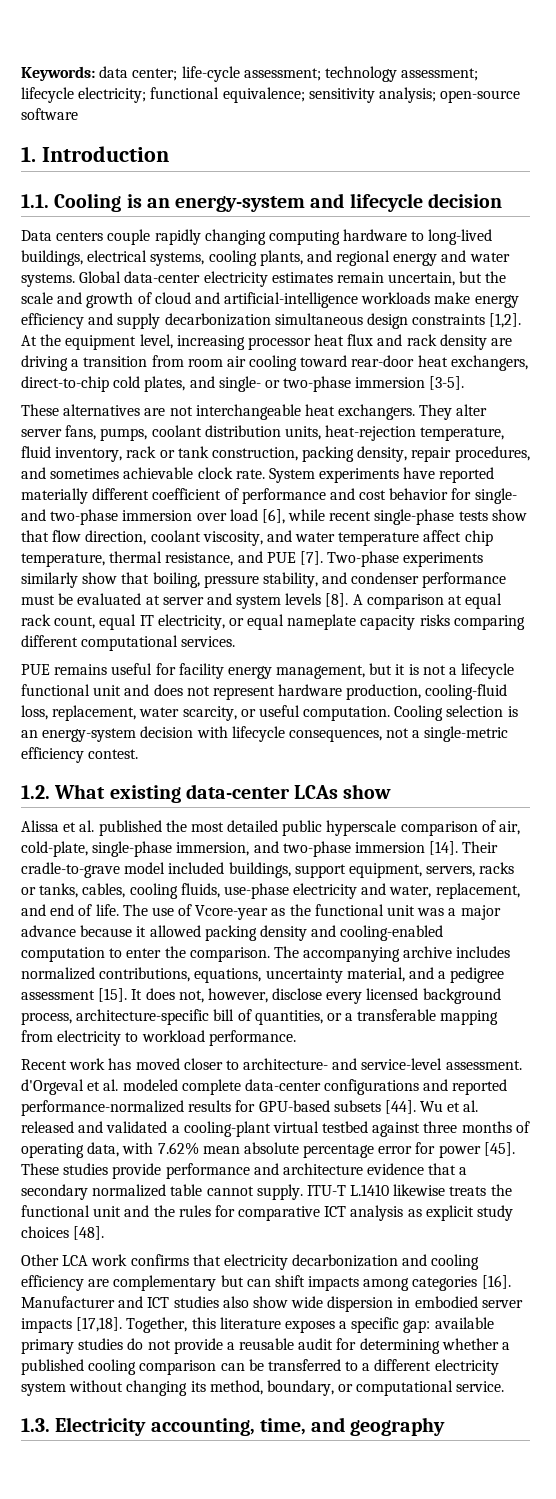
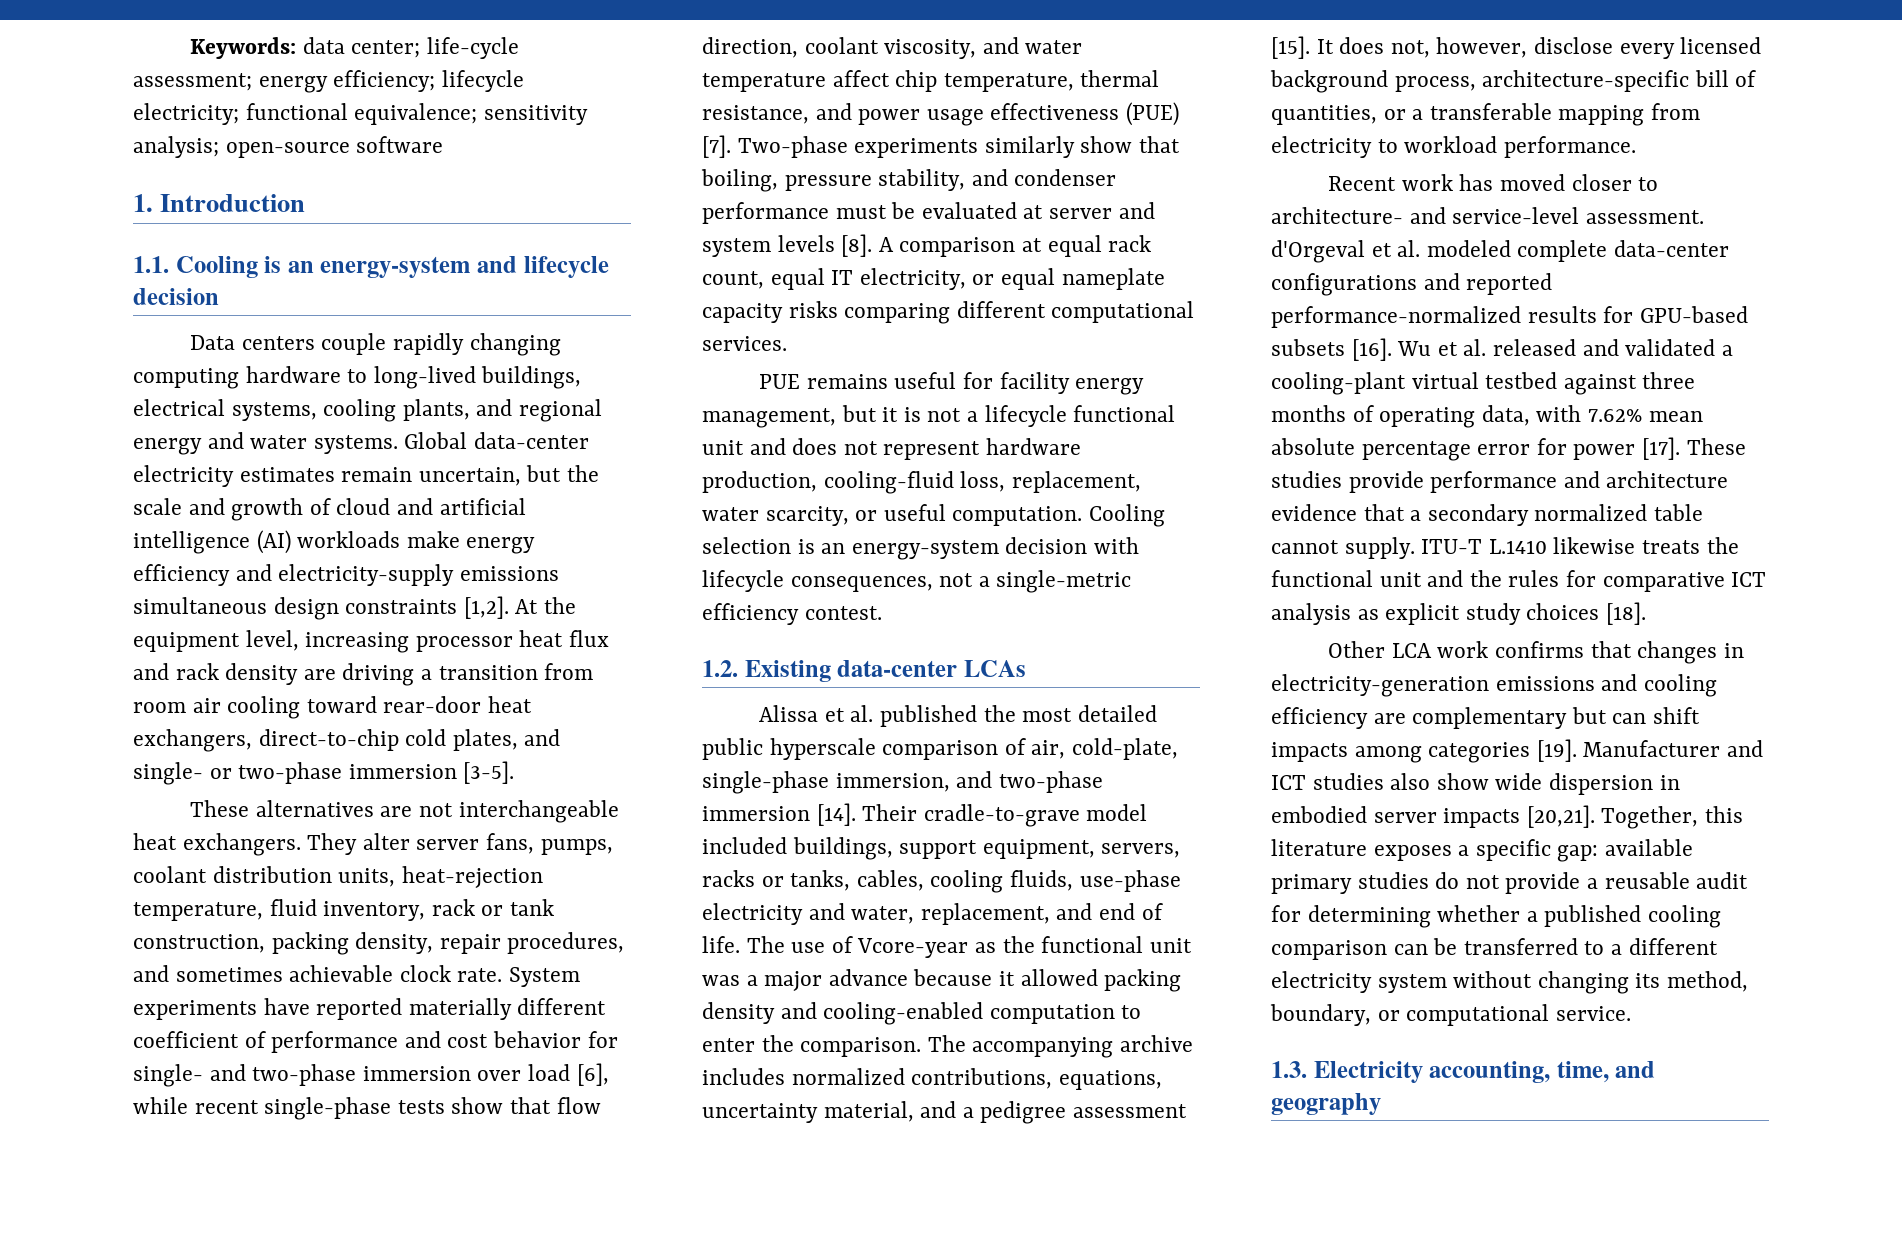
[324,66,479,82] technology assessment; -> [258,70,436,93] energy efficiency;
[224,292,359,308] artificial-intelligence -> [439,498,526,515] [133,530,291,554] artificial intelligence (AI)
[117,313,271,329] supply decarbonization -> [278,564,559,586] electricity-supply emissions
[266,552,296,563] PUE -> [858,102,1180,126] power usage effectiveness (PUE)
[54,784,181,803] What existing -> [744,660,831,682] Existing
[343,784,392,799] show -> (1026, 668) none
[384,1100,416,1114] [44]. -> [1351,338,1392,361] [16].
[483,1142,515,1156] [45]. -> [1642,437,1681,460] [17].
[73,1226,105,1240] [48]. -> [1606,602,1647,625] [18].
[223,1254,399,1270] electricity decarbonization -> [1637,641,1744,664] [1271,674,1595,697] changes in electricity-generation emissions
[481,1275,511,1289] [16]. -> [1536,739,1577,762] [19].
[76,1317,123,1332] [17,18]. -> [1526,805,1595,828] [20,21].

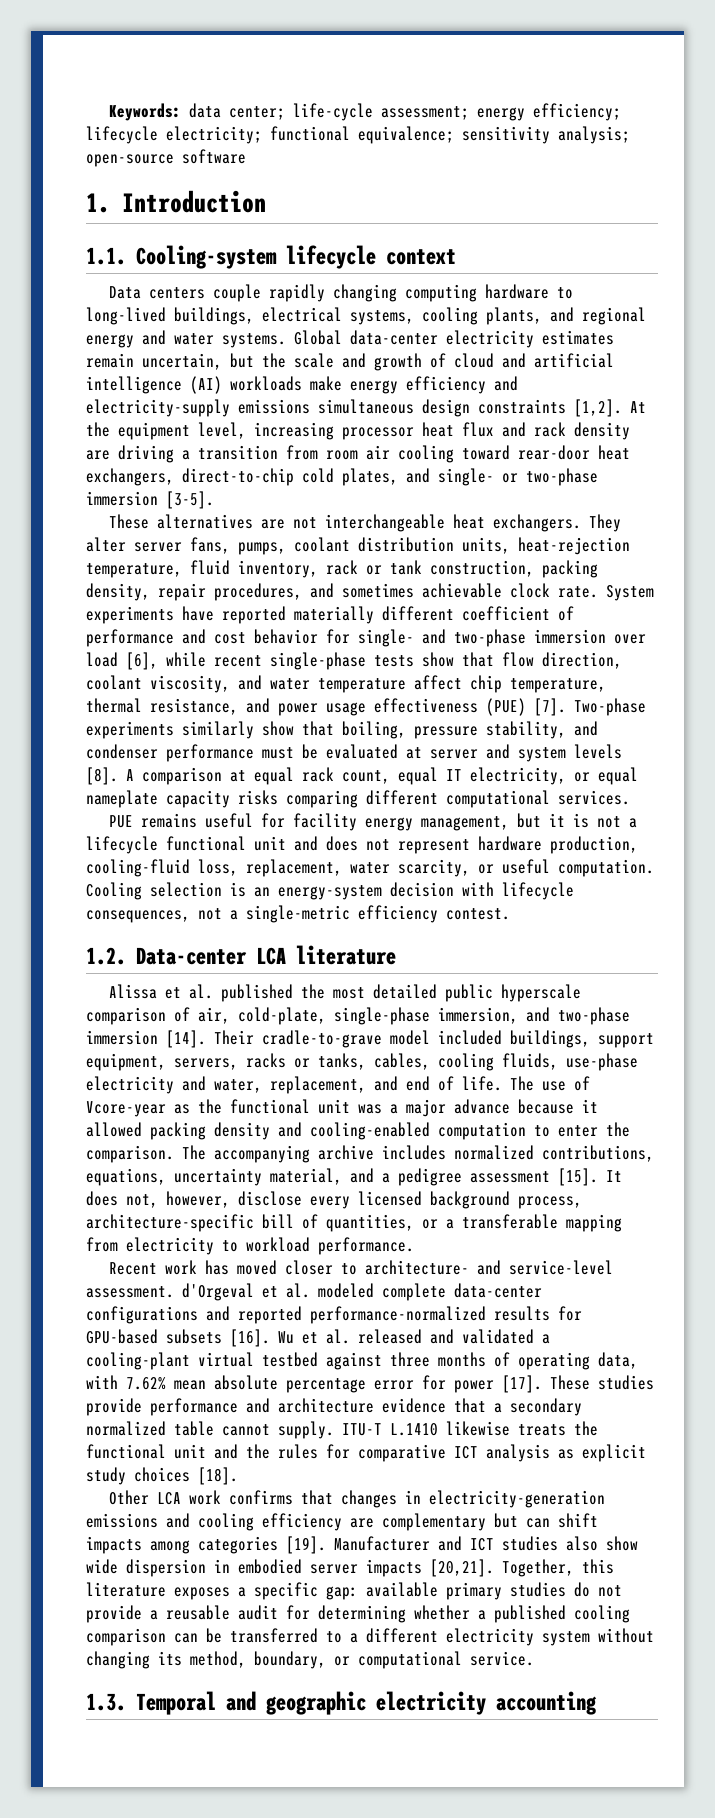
[175,256,609,278] [133,288,219,305] Cooling is an energy-system and lifecycle decision -> [136,245,456,269] Cooling-system lifecycle context
[744,660,1026,682] Existing data-center LCAs -> [136,945,396,965] Data-center LCA literature
[1313,1061,1656,1083] [1271,1093,1381,1115] Electricity accounting, time, and geography -> [136,1691,597,1715] Temporal and geographic electricity accounting

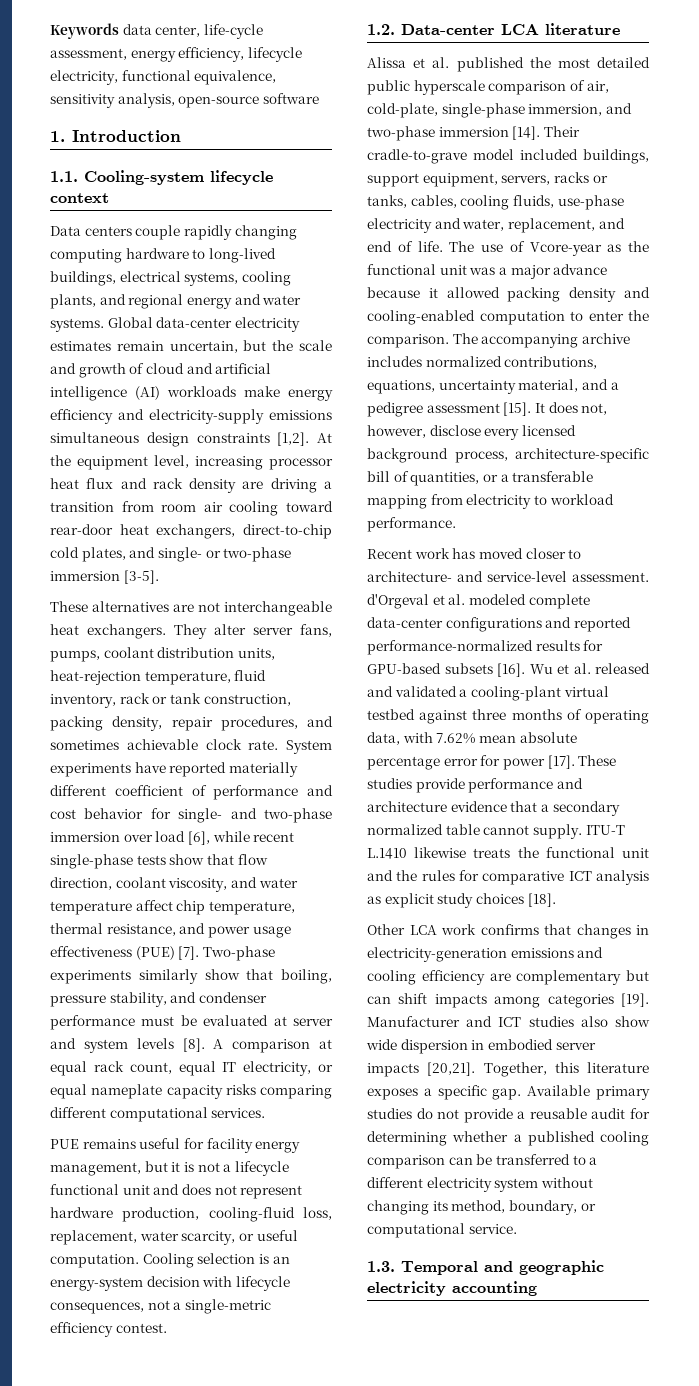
[108,103,621,121] [86,126,630,144] Keywords: data center; life-cycle assessment; energy efficiency; lifecycle electricity; functional equivalence; sensitivity analysis; -> [50,23,263,39] [50,47,302,62] [50,70,277,85] [50,93,175,108] Keywords data center, life-cycle assessment, energy efficiency, lifecycle electricity, functional equivalence, sensitivity analysis,
[326,1582,438,1600] gap: available -> [492,1085,591,1100] gap. Available

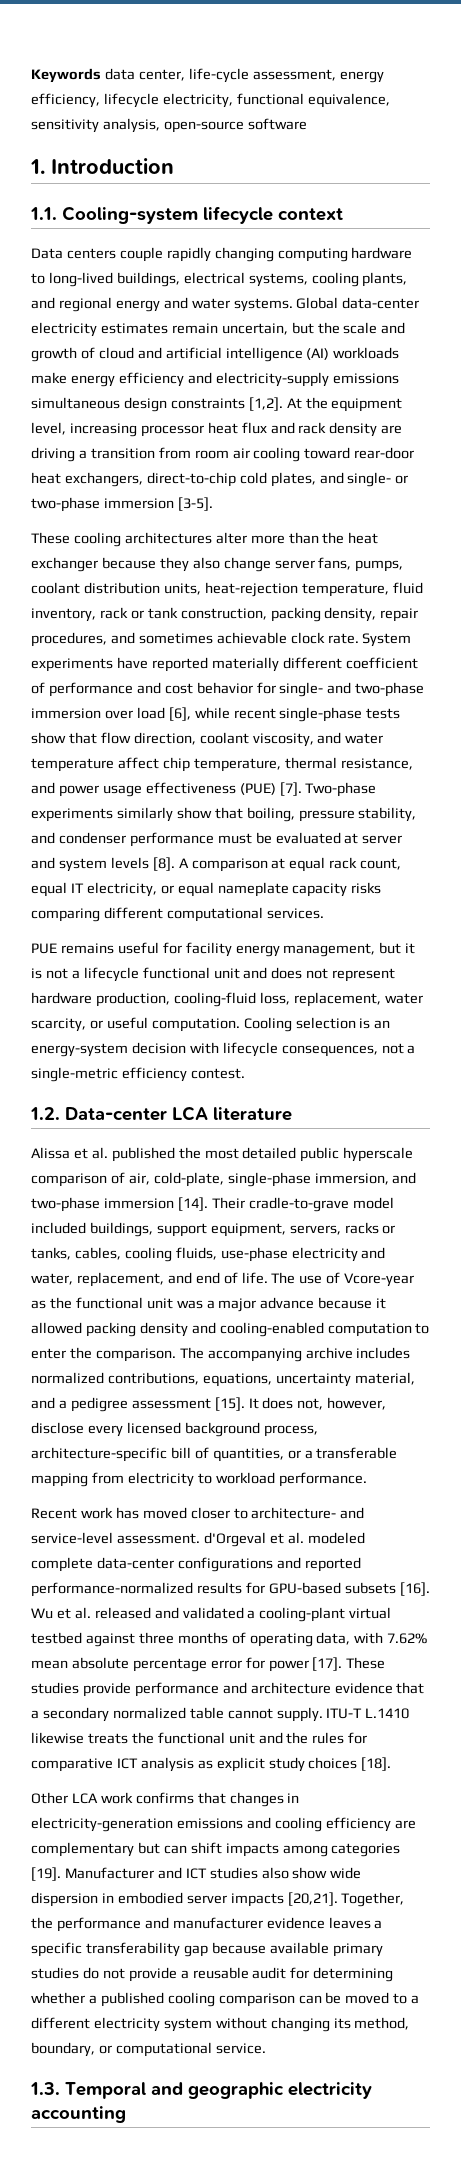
[92,601,332,616] [50,624,246,639] alternatives are not interchangeable heat exchangers. They alter -> [73,532,379,547] [31,557,271,572] cooling architectures alter more than the heat exchanger because they also change
[554,1062,649,1073] [367,1085,591,1100] this literature exposes a specific gap. Available -> [31,1917,383,1932] [31,1942,329,1957] the performance and manufacturer evidence leaves a specific transferability gap because available
[495,1154,570,1165] transferred -> [345,1992,390,2004] moved

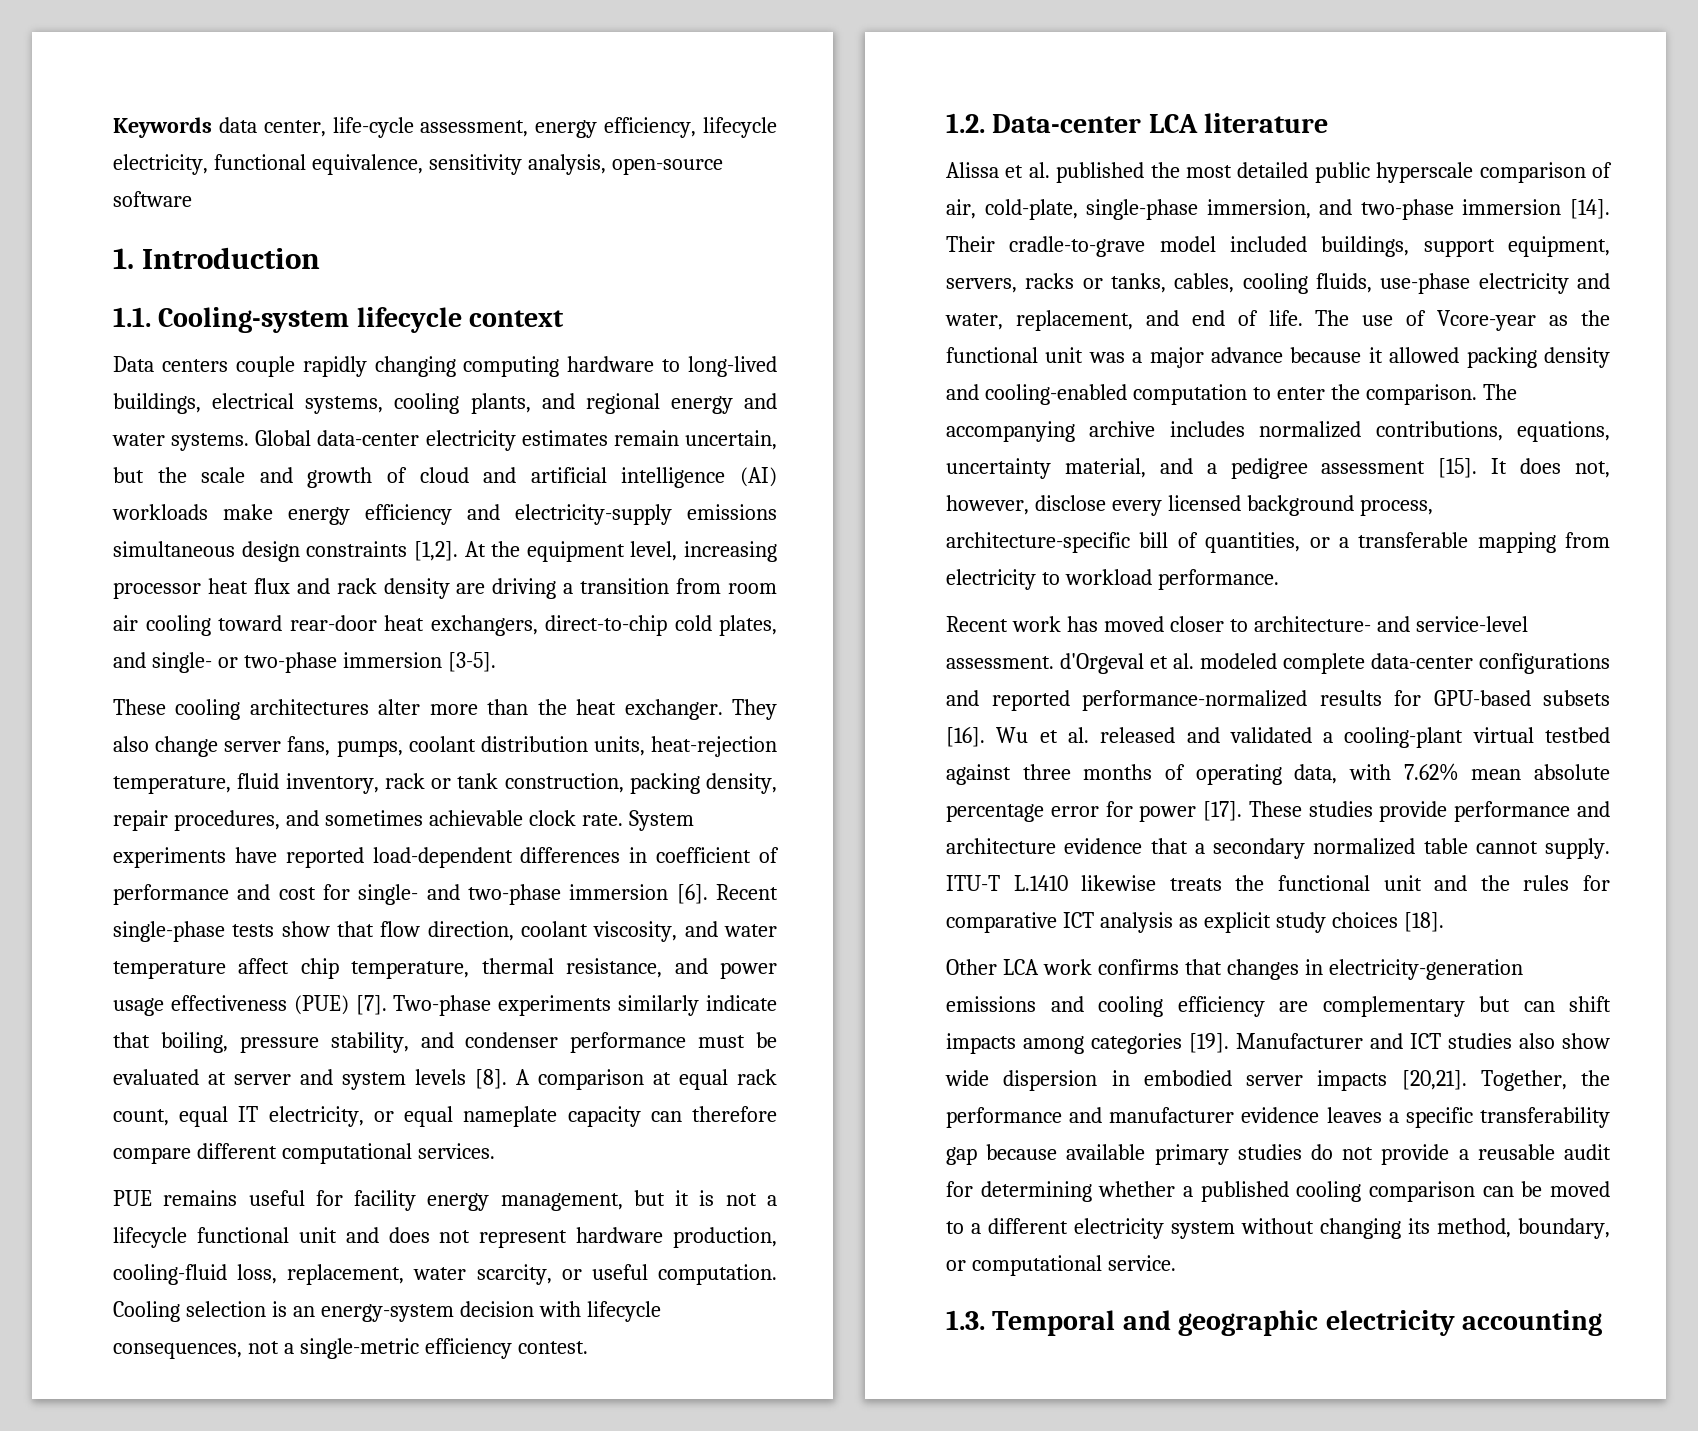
[31,557,189,572] exchanger because they -> [624,699,778,720] exchanger. They
[211,657,342,672] materially different -> [372,847,648,868] load-dependent differences in
[196,682,253,694] behavior -> (316, 893) none
[104,707,276,721] over load [6], while recent -> [676,884,778,904] [6]. Recent
[176,807,212,819] show -> [706,995,778,1011] indicate
[351,882,382,894] [31,908,100,922] risks comparing -> [650,1106,777,1122] [113,1147,191,1164] can therefore compare

